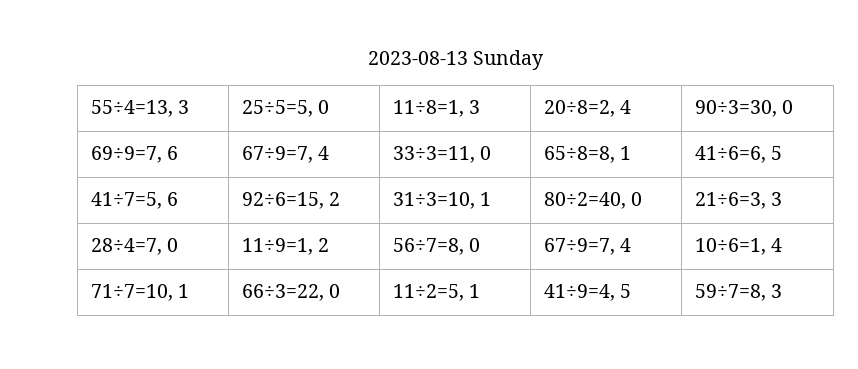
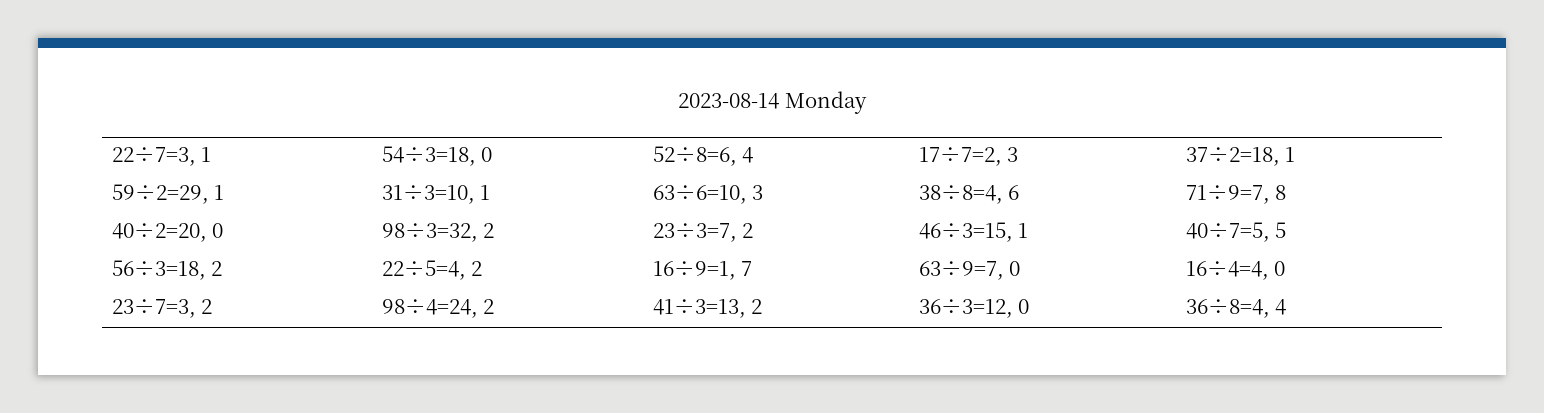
[367,50,545,70] [90,100,189,117] [241,100,329,117] [392,100,480,117] [543,100,631,117] [694,100,793,117] [90,146,178,163] [241,146,329,163] [392,146,491,163] [543,146,631,163] [694,146,782,163] [90,192,178,209] [241,192,340,209] [392,192,491,209] [543,192,642,209] [694,192,782,209] [90,238,178,255] [241,238,329,255] [392,238,480,255] [543,238,631,255] [694,238,782,255] [90,284,189,301] [241,284,340,301] [392,284,480,301] [543,284,631,301] [694,284,782,301] 2023-08-13 Sunday // 55÷4=13, 3 | 25÷5=5, 0 | 11÷8=1, 3 | 20÷8=2, 4 | 90÷3=30, 0 // 69÷9=7, 6 | 67÷9=7, 4 | 33÷3=11, 0 | 65÷8=8, 1 | 41÷6=6, 5 // 41÷7=5, 6 | 92÷6=15, 2 | 31÷3=10, 1 | 80÷2=40, 0 | 21÷6=3, 3 // 28÷4=7, 0 | 11÷9=1, 2 | 56÷7=8, 0 | 67÷9=7, 4 | 10÷6=1, 4 // 71÷7=10, 1 | 66÷3=22, 0 | 11÷2=5, 1 | 41÷9=4, 5 | 59÷7=8, 3 -> [678,91,867,114] [111,147,212,166] [381,146,493,166] [652,146,754,166] [918,147,1019,166] [1185,147,1296,166] [111,184,225,204] [381,185,491,204] [652,185,764,204] [918,185,1020,204] [1185,185,1287,204] [111,223,224,242] [381,223,495,242] [652,223,754,242] [918,222,1029,242] [1185,222,1287,242] [111,260,223,280] [381,260,483,280] [652,261,753,280] [918,261,1021,280] [1185,261,1286,280] [111,299,213,318] [381,299,495,318] [652,299,763,318] [918,299,1030,318] [1185,299,1287,318] 2023-08-14 Monday // 22÷7=3, 1 | 54÷3=18, 0 | 52÷8=6, 4 | 17÷7=2, 3 | 37÷2=18, 1 // 59÷2=29, 1 | 31÷3=10, 1 | 63÷6=10, 3 | 38÷8=4, 6 | 71÷9=7, 8 // 40÷2=20, 0 | 98÷3=32, 2 | 23÷3=7, 2 | 46÷3=15, 1 | 40÷7=5, 5 // 56÷3=18, 2 | 22÷5=4, 2 | 16÷9=1, 7 | 63÷9=7, 0 | 16÷4=4, 0 // 23÷7=3, 2 | 98÷4=24, 2 | 41÷3=13, 2 | 36÷3=12, 0 | 36÷8=4, 4

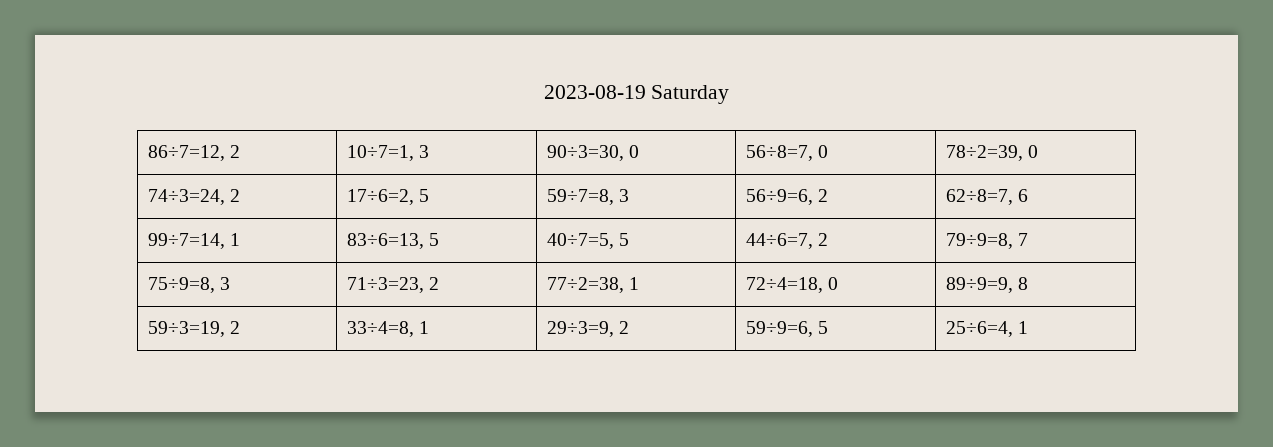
[678,91,867,114] [111,147,212,166] [381,146,493,166] [652,146,754,166] [918,147,1019,166] [1185,147,1296,166] [111,184,225,204] [381,185,491,204] [652,185,764,204] [918,185,1020,204] [1185,185,1287,204] [111,223,224,242] [381,223,495,242] [652,223,754,242] [918,222,1029,242] 2023-08-14 Monday // 22÷7=3, 1 | 54÷3=18, 0 | 52÷8=6, 4 | 17÷7=2, 3 | 37÷2=18, 1 // 59÷2=29, 1 | 31÷3=10, 1 | 63÷6=10, 3 | 38÷8=4, 6 | 71÷9=7, 8 // 40÷2=20, 0 | 98÷3=32, 2 | 23÷3=7, 2 | 46÷3=15, 1 -> [543,85,730,104] [147,145,240,161] [346,145,429,161] [546,145,639,161] [745,145,828,161] [945,145,1038,161] [147,189,240,205] [346,189,429,205] [546,189,629,205] [745,189,828,205] [945,189,1028,205] [147,233,240,249] [346,233,439,249] 2023-08-19 Saturday // 86÷7=12, 2 | 10÷7=1, 3 | 90÷3=30, 0 | 56÷8=7, 0 | 78÷2=39, 0 // 74÷3=24, 2 | 17÷6=2, 5 | 59÷7=8, 3 | 56÷9=6, 2 | 62÷8=7, 6 // 99÷7=14, 1 | 83÷6=13, 5
[111,260,223,280] [381,260,483,280] [652,261,753,280] [918,261,1021,280] [1185,261,1286,280] [111,299,213,318] [381,299,495,318] [652,299,763,318] [918,299,1030,318] [1185,299,1287,318] // 56÷3=18, 2 | 22÷5=4, 2 | 16÷9=1, 7 | 63÷9=7, 0 | 16÷4=4, 0 // 23÷7=3, 2 | 98÷4=24, 2 | 41÷3=13, 2 | 36÷3=12, 0 | 36÷8=4, 4 -> [745,233,828,249] [945,233,1028,249] [147,277,230,293] [346,277,439,293] [546,277,639,293] [745,277,838,293] [945,277,1028,293] [147,321,240,337] [346,321,429,337] [546,321,629,337] [745,321,828,337] [945,321,1028,337] | 44÷6=7, 2 | 79÷9=8, 7 // 75÷9=8, 3 | 71÷3=23, 2 | 77÷2=38, 1 | 72÷4=18, 0 | 89÷9=9, 8 // 59÷3=19, 2 | 33÷4=8, 1 | 29÷3=9, 2 | 59÷9=6, 5 | 25÷6=4, 1

